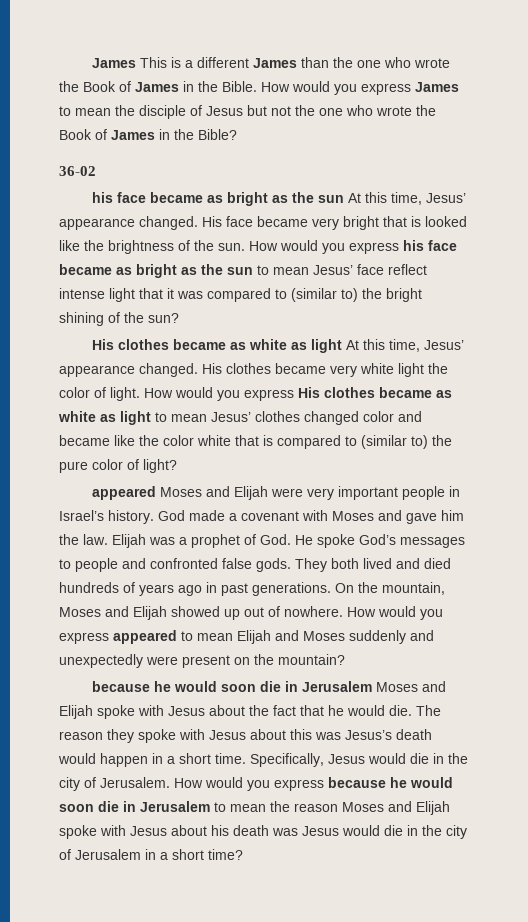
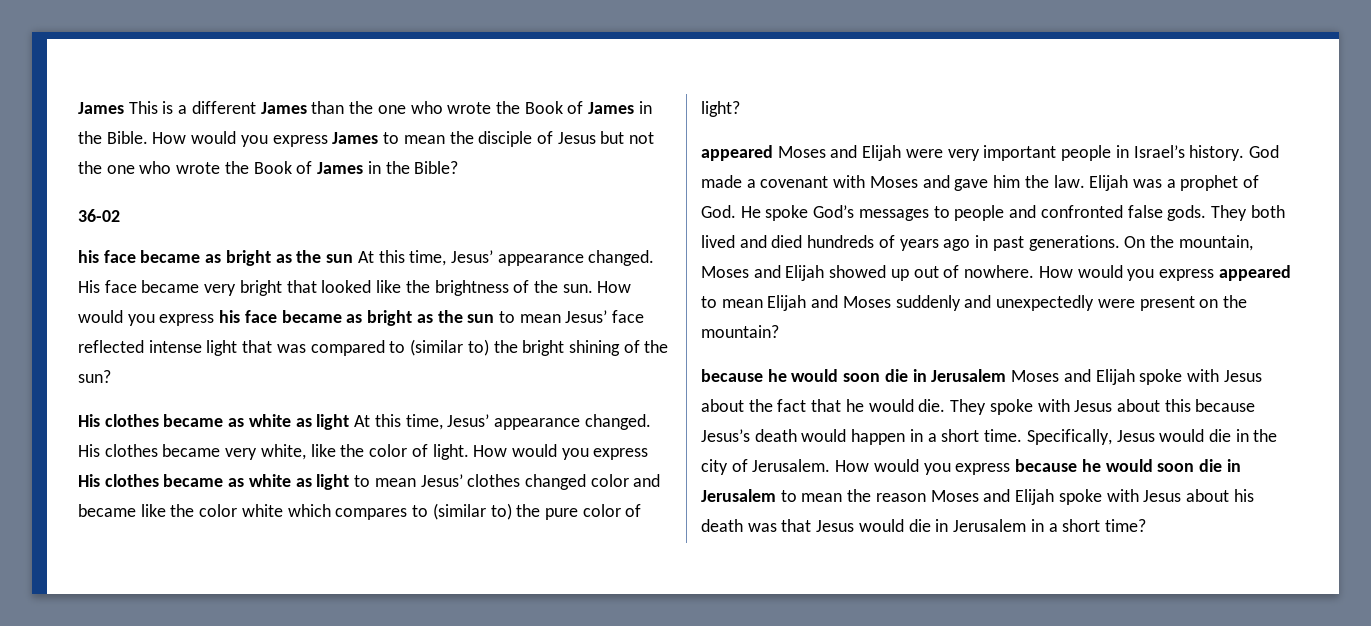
[411,216,421,227] is -> (317, 286) none
[388,264,427,275] reflect -> [78,340,144,353] reflected
[167,288,174,299] it -> (273, 346) none
[360,363,424,377] white light -> [260,444,336,460] white, like
[235,435,341,449] that is compared -> [287,504,408,520] which compares
[416,705,441,716] [59,729,134,743] The reason they -> [950,399,987,415] They
[315,732,341,740] was -> [1195,399,1256,412] because
[302,825,467,839] [59,849,71,860] Jesus would die in the city of -> [781,519,949,532] that Jesus would die in

